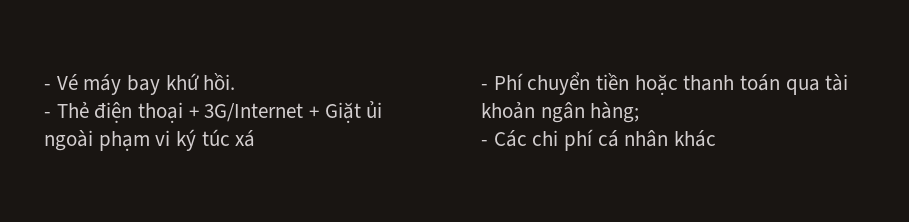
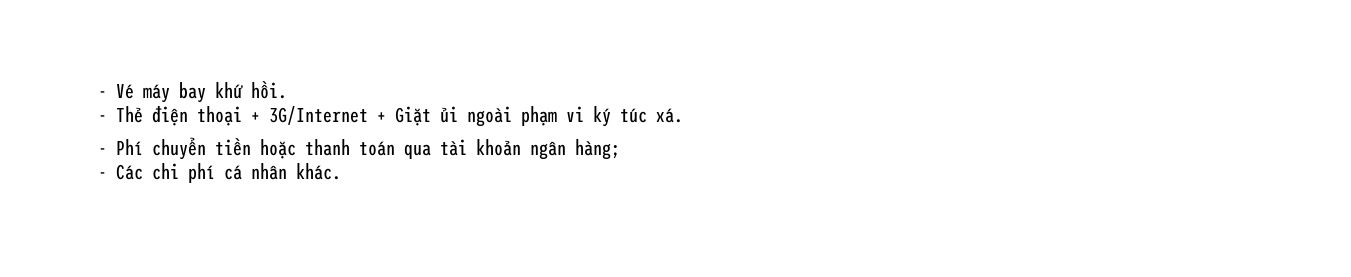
[235,130,256,147] xá -> [656,108,683,123] xá.
[674,130,717,147] khác -> [296,163,341,180] khác.

